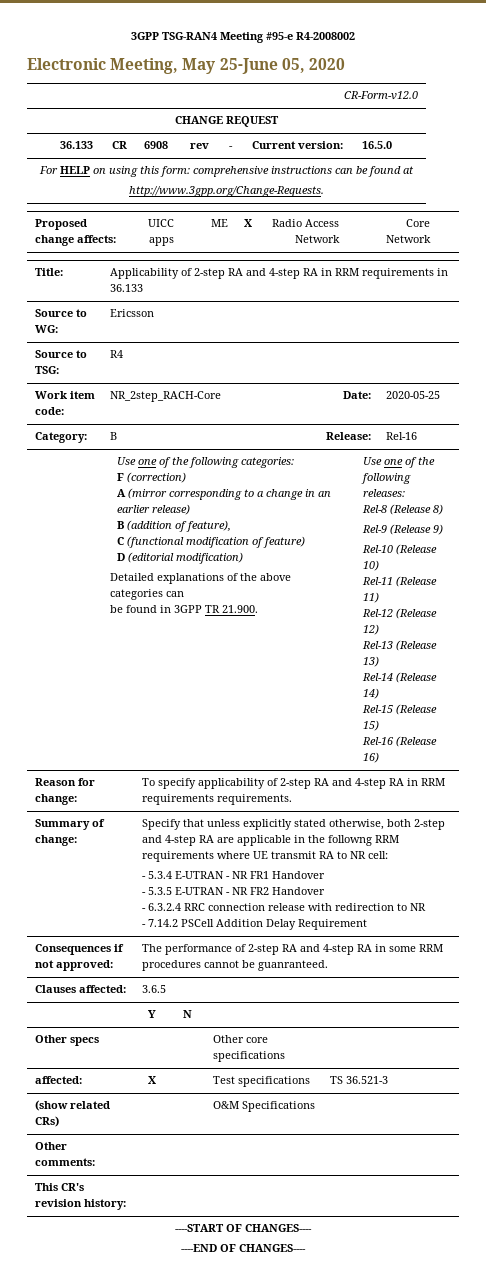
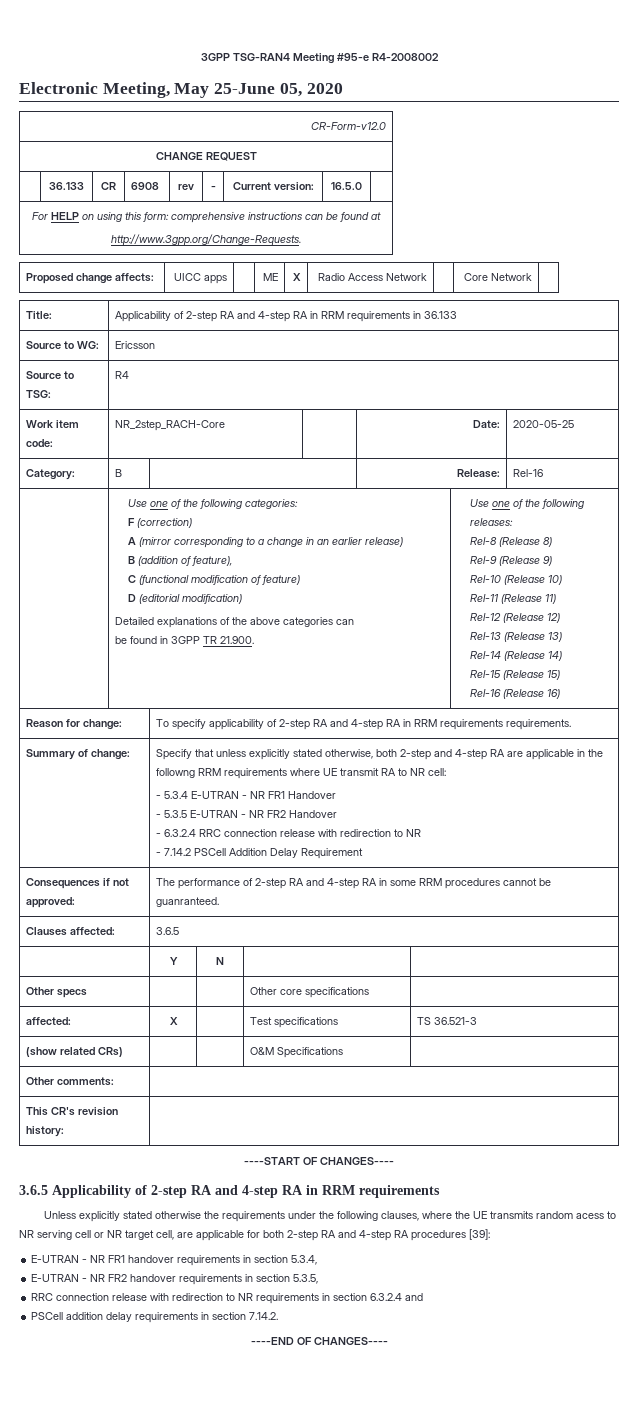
(312, 1228) none -> [19,1185,440,1198] [43,1211,616,1222] [19,1229,490,1241] [31,1255,318,1266] [31,1274,319,1285] [31,1293,424,1304] [31,1312,279,1323] // 3.6.5 Applicability of 2-step RA and 4-step RA in RRM requirements // Unless explicitly stated otherwise the requirements under the following clauses, where the UE transmits random acess to NR serving cell or NR target cell, are applicable for both 2-step RA and 4-step RA procedures [39]: // E-UTRAN - NR FR1 handover requirements in section 5.3.4, // E-UTRAN - NR FR2 handover requirements in section 5.3.5, // RRC connection release with redirection to NR requirements in section 6.3.2.4 and // PSCell addition delay requirements in section 7.14.2.

